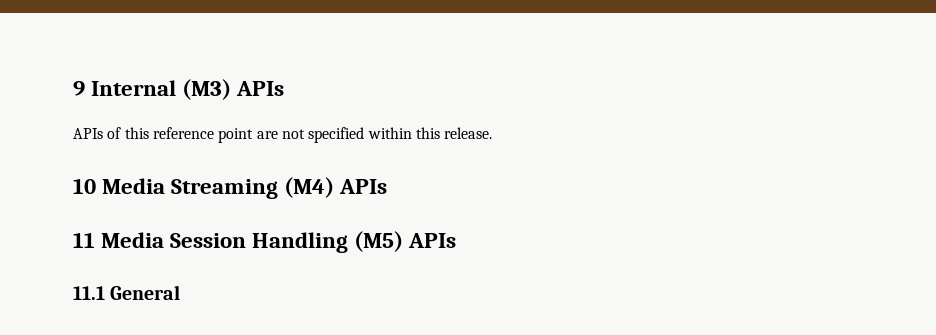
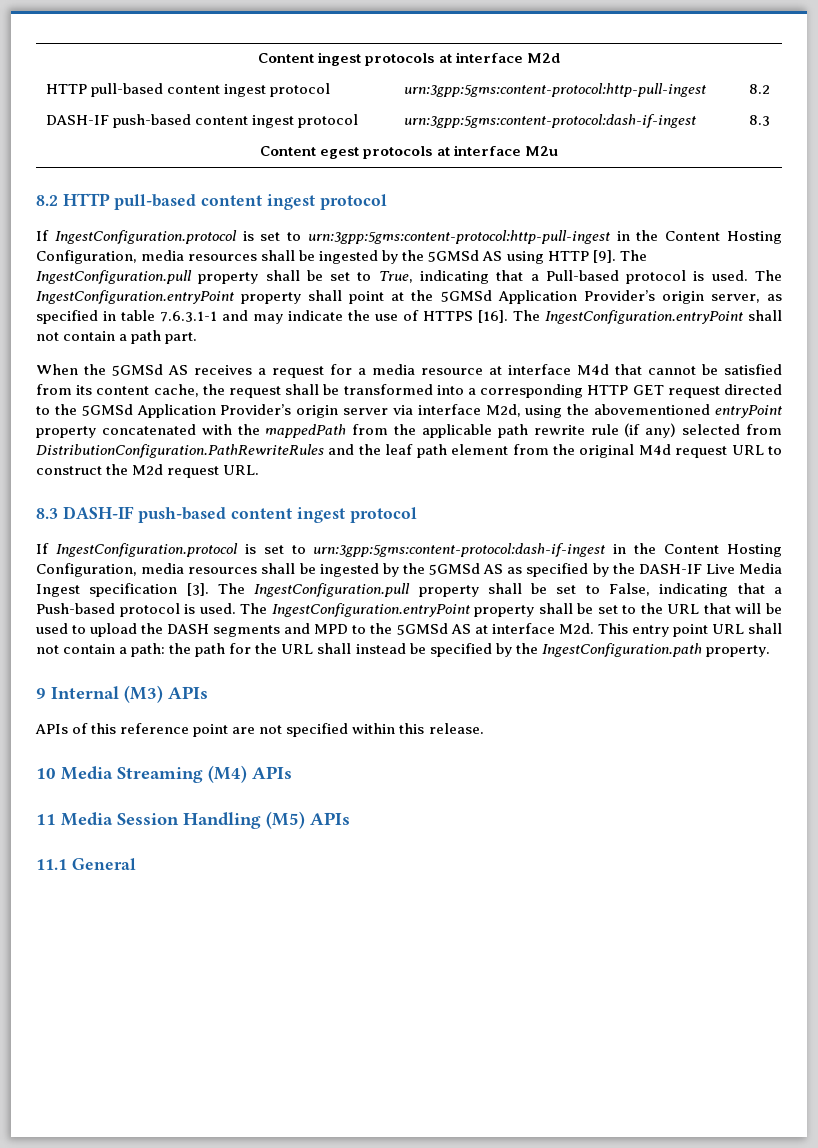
(73, 88) none -> [258,52,560,66] [45,83,331,97] [403,83,706,97] [748,84,770,94] [45,114,359,128] [403,114,696,128] [748,115,770,126] [260,145,558,159] [36,193,387,210] [36,230,783,244] [36,250,647,264] [36,270,783,284] [36,290,783,304] [36,310,782,324] [36,330,198,344] [36,364,782,378] [36,384,783,398] [36,404,782,418] [36,423,783,438] [36,444,782,458] [36,464,260,478] [36,506,417,523] [36,543,782,557] [36,563,782,577] [36,583,782,597] [36,603,782,617] [36,623,783,637] [36,643,770,657] Content ingest protocols at interface M2d // HTTP pull-based content ingest protocol | urn:3gpp:5gms:content-protocol:http-pull-ingest | 8.2 // DASH-IF push-based content ingest protocol | urn:3gpp:5gms:content-protocol:dash-if-ingest | 8.3 // Content egest protocols at interface M2u // 8.2 HTTP pull-based content ingest protocol // If IngestConfiguration.protocol is set to urn:3gpp:5gms:content-protocol:http-pull-ingest in the Content Hosting Configuration, media resources shall be ingested by the 5GMSd AS using HTTP [9]. The IngestConfiguration.pull property shall be set to True, indicating that a Pull-based protocol is used. The IngestConfiguration.entryPoint property shall point at the 5GMSd Application Provider’s origin server, as specified in table 7.6.3.1-1 and may indicate the use of HTTPS [16]. The IngestConfiguration.entryPoint shall not contain a path part. // When the 5GMSd AS receives a request for a media resource at interface M4d that cannot be satisfied from its content cache, the request shall be transformed into a corresponding HTTP GET request directed to the 5GMSd Application Provider’s origin server via interface M2d, using the abovementioned entryPoint property concatenated with the mappedPath from the applicable path rewrite rule (if any) selected from DistributionConfiguration.PathRewriteRules and the leaf path element from the original M4d request URL to construct the M2d request URL. // 8.3 DASH-IF push-based content ingest protocol // If IngestConfiguration.protocol is set to urn:3gpp:5gms:content-protocol:dash-if-ingest in the Content Hosting Configuration, media resources shall be ingested by the 5GMSd AS as specified by the DASH-IF Live Media Ingest specification [3]. The IngestConfiguration.pull property shall be set to False, indicating that a Push-based protocol is used. The IngestConfiguration.entryPoint property shall be set to the URL that will be used to upload the DASH segments and MPD to the 5GMSd AS at interface M2d. This entry point URL shall not contain a path: the path for the URL shall instead be specified by the IngestConfiguration.path property. //

